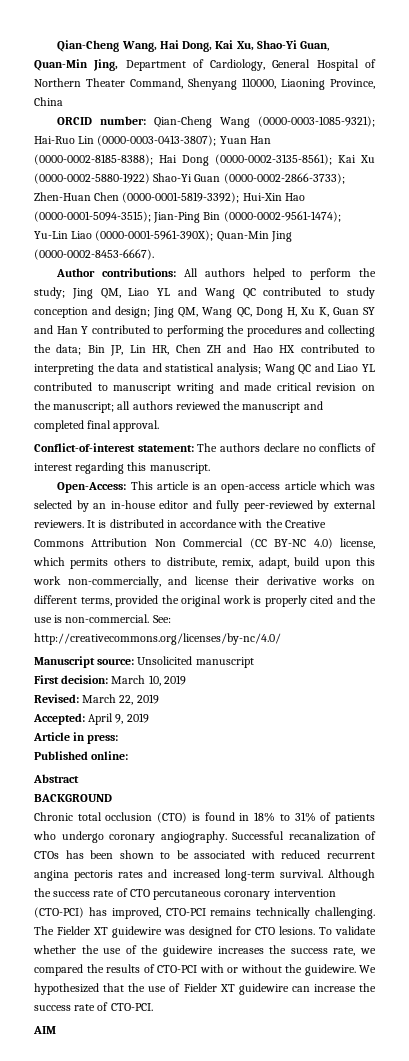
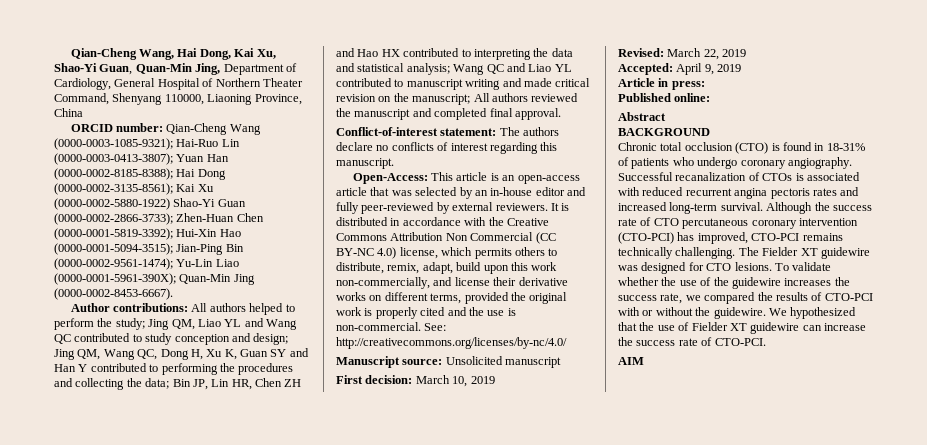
[117,401,131,410] all -> [473,93,490,102] All
[318,481,351,490] which -> [370,187,390,196] that
[254,812,316,822] 18% to 31% -> [826,143,865,151] 18-31%
[65,850,189,859] has been shown to be -> [795,173,804,181] is

